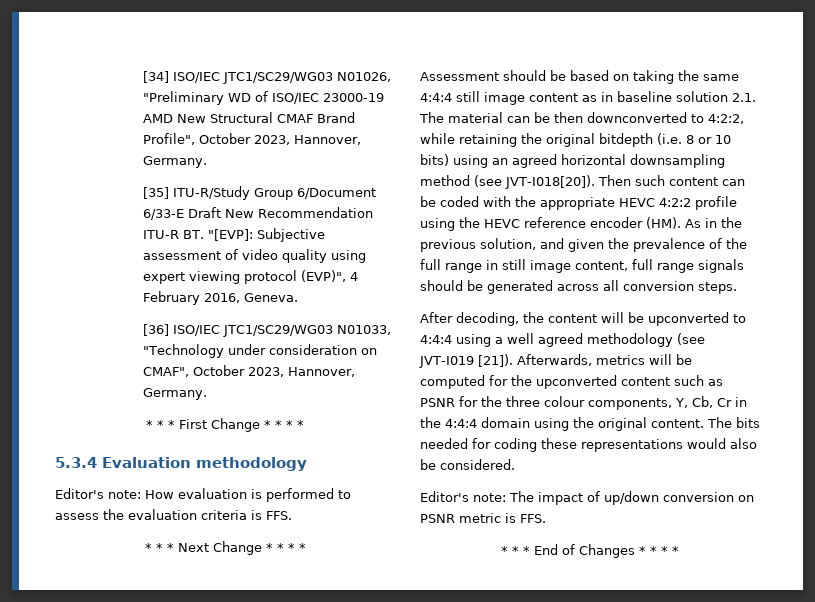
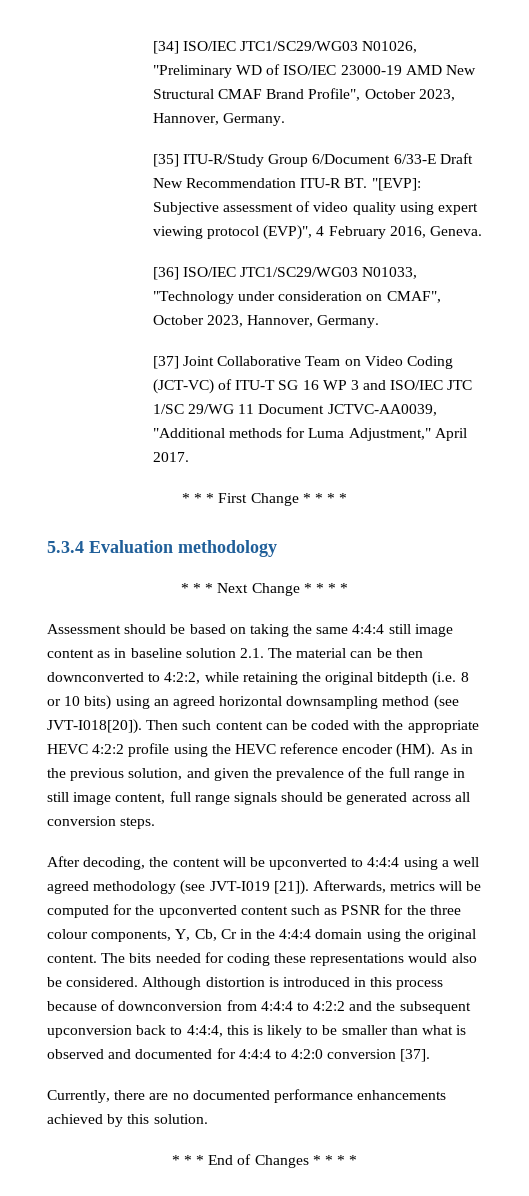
(208, 394) none -> [152,356,453,369] [152,379,473,394] [152,404,437,416] [152,427,467,441] [152,452,189,462] // [37] Joint Collaborative Team on Video Coding (JCT-VC) of ITU-T SG 16 WP 3 and ISO/IEC JTC 1/SC 29/WG 11 Document JCTVC-AA0039, "Additional methods for Luma Adjustment," April 2017.
[55,488,351,502] [55,509,292,520] // Editor's note: How evaluation is performed to assess the evaluation criteria is FFS. -> (277, 548) none
[420,491,754,505] [420,513,546,523] // Editor's note: The impact of up/down conversion on PSNR metric is FFS. -> [142,977,444,990] [47,1000,471,1014] [47,1025,467,1038] [47,1048,431,1062] [47,1089,447,1103] [47,1114,208,1127] Although distortion is introduced in this process because of downconversion from 4:4:4 to 4:2:2 and the subsequent upconversion back to 4:4:4, this is likely to be smaller than what is observed and documented for 4:4:4 to 4:2:0 conversion [37]. // Currently, there are no documented performance enhancements achieved by this solution.

